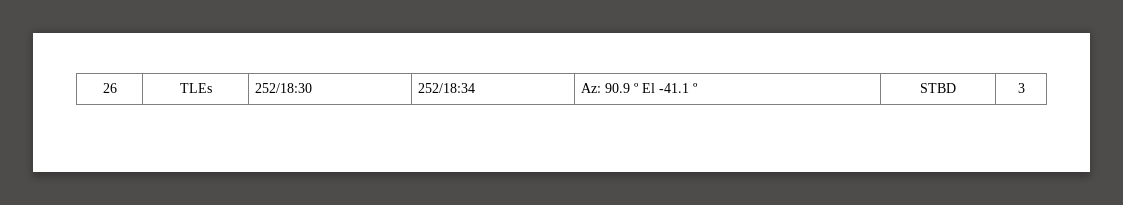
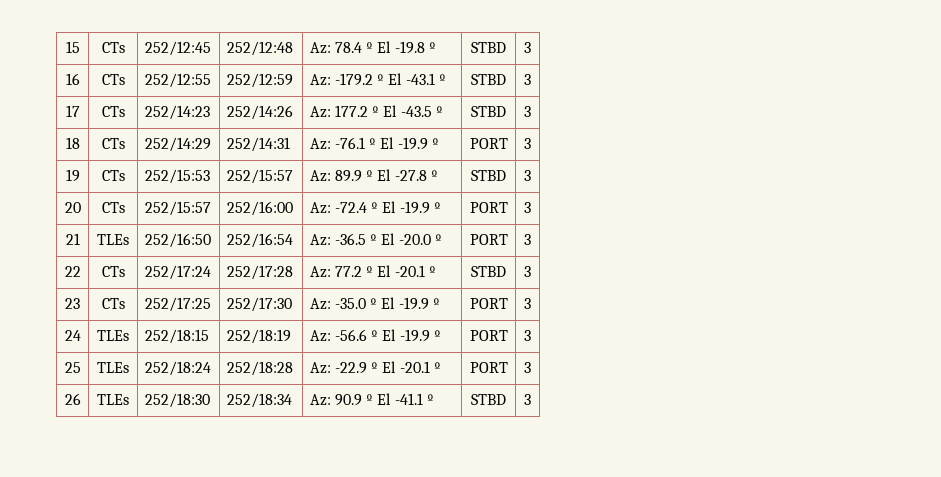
(102, 88) none -> [65,41,80,53] [101,42,125,53] [144,41,211,56] [226,41,293,56] [309,41,436,54] [471,42,506,53] [524,42,531,53] [65,73,80,85] [101,74,125,85] [144,73,211,88] [226,73,293,88] [309,73,446,86] [471,74,506,85] [524,74,531,85] [65,105,80,117] [101,106,125,117] [144,105,210,120] [226,105,293,120] [309,105,443,118] [471,106,506,117] [524,106,531,117] [65,137,80,149] [101,138,125,149] [144,137,211,152] [226,137,290,152] [309,137,439,150] [469,138,508,149] [524,138,531,149] [65,169,80,182] [101,170,125,181] [144,169,210,184] [226,169,293,184] [309,169,438,182] [471,170,506,181] [524,170,531,181] [64,202,81,213] [101,202,125,213] [144,201,211,216] [226,201,293,216] [309,201,441,214] [469,202,508,213] [524,202,531,213] [65,233,80,245] [97,234,129,245] [144,233,211,248] [226,233,293,248] [309,233,442,246] [469,234,508,245] [524,234,531,245] [64,266,81,277] [101,266,125,277] [144,265,211,280] [226,265,293,280] [309,265,436,278] [471,266,506,277] [524,266,531,277] [65,298,80,309] [101,298,125,309] [144,297,211,312] [226,297,292,312] [309,297,440,310] [469,298,508,309] [524,298,531,309] [64,330,81,341] [97,330,129,341] [144,329,209,344] [226,329,291,344] [309,329,441,342] [469,330,508,341] [524,330,531,341] [64,362,81,373] [97,362,129,373] [144,361,211,376] [226,361,293,376] [309,361,441,374] [469,362,508,373] [524,362,531,373] 15 | CTs | 252/12:45 | 252/12:48 | Az: 78.4 º El -19.8 º | STBD | 3 // 16 | CTs | 252/12:55 | 252/12:59 | Az: -179.2 º El -43.1 º | STBD | 3 // 17 | CTs | 252/14:23 | 252/14:26 | Az: 177.2 º El -43.5 º | STBD | 3 // 18 | CTs | 252/14:29 | 252/14:31 | Az: -76.1 º El -19.9 º | PORT | 3 // 19 | CTs | 252/15:53 | 252/15:57 | Az: 89.9 º El -27.8 º | STBD | 3 // 20 | CTs | 252/15:57 | 252/16:00 | Az: -72.4 º El -19.9 º | PORT | 3 // 21 | TLEs | 252/16:50 | 252/16:54 | Az: -36.5 º El -20.0 º | PORT | 3 // 22 | CTs | 252/17:24 | 252/17:28 | Az: 77.2 º El -20.1 º | STBD | 3 // 23 | CTs | 252/17:25 | 252/17:30 | Az: -35.0 º El -19.9 º | PORT | 3 // 24 | TLEs | 252/18:15 | 252/18:19 | Az: -56.6 º El -19.9 º | PORT | 3 // 25 | TLEs | 252/18:24 | 252/18:28 | Az: -22.9 º El -20.1 º | PORT | 3 //

